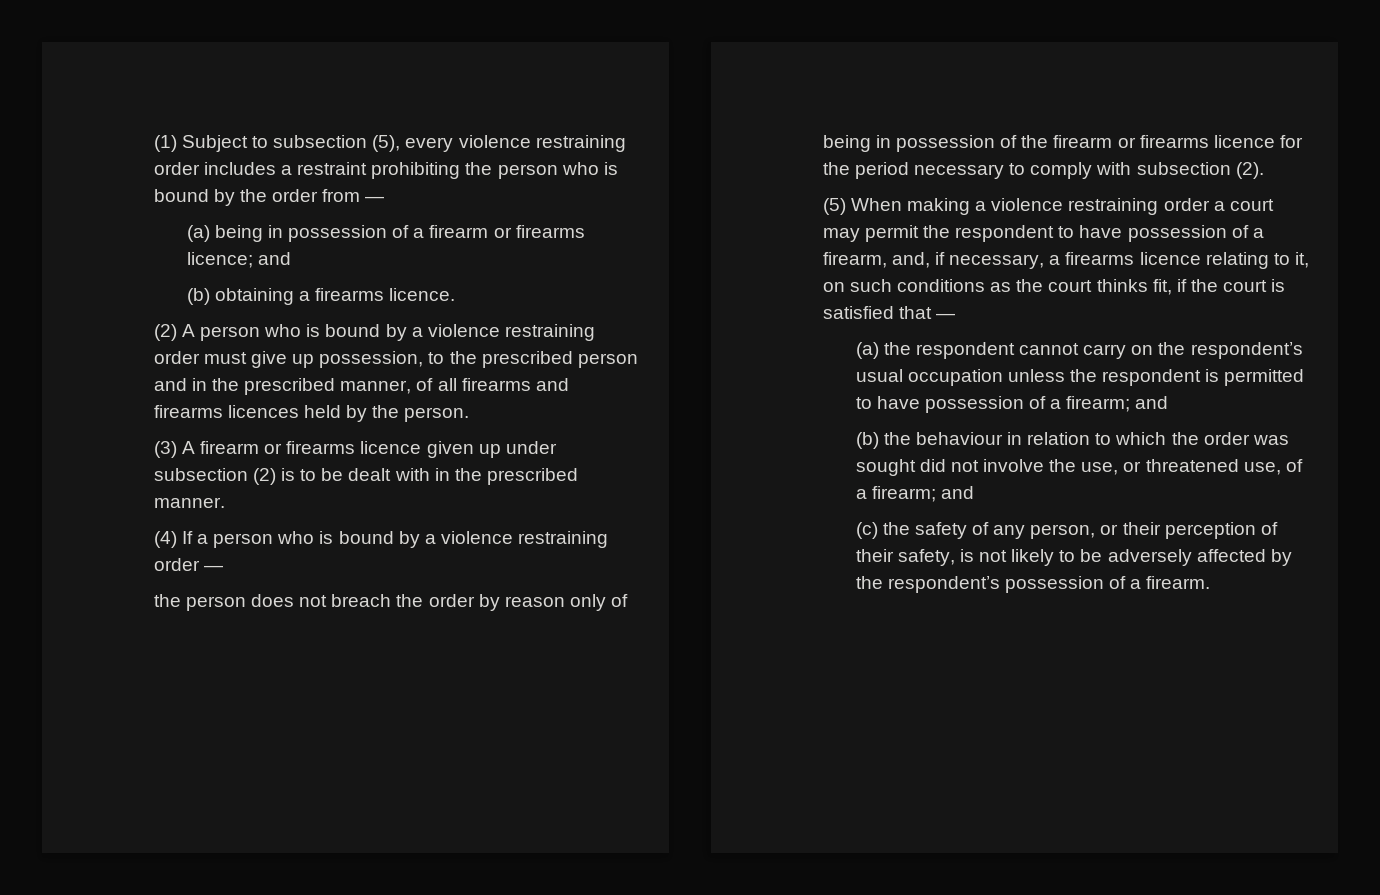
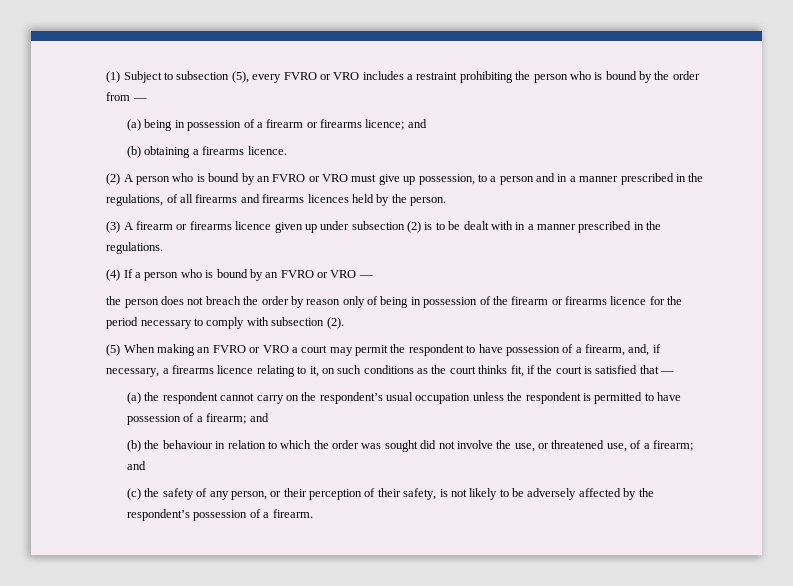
[458,135,626,152] [153,162,200,175] violence restraining order -> [283,72,360,80] FVRO or VRO
[411,324,595,341] [153,351,200,364] a violence restraining order -> [256,174,349,182] an FVRO or VRO
[449,351,573,368] the prescribed -> [490,176,497,182] a
[212,378,412,395] the prescribed manner, -> [569,173,704,185] [106,194,164,206] a manner prescribed in the regulations,
[454,468,578,485] [153,497,225,508] the prescribed manner. -> [527,221,662,233] [106,242,164,254] a manner prescribed in the regulations.
[424,531,609,548] [153,558,200,571] a violence restraining order -> [265,270,357,278] an FVRO or VRO
[975,198,1210,215] a violence restraining order -> [197,345,289,353] an FVRO or VRO

